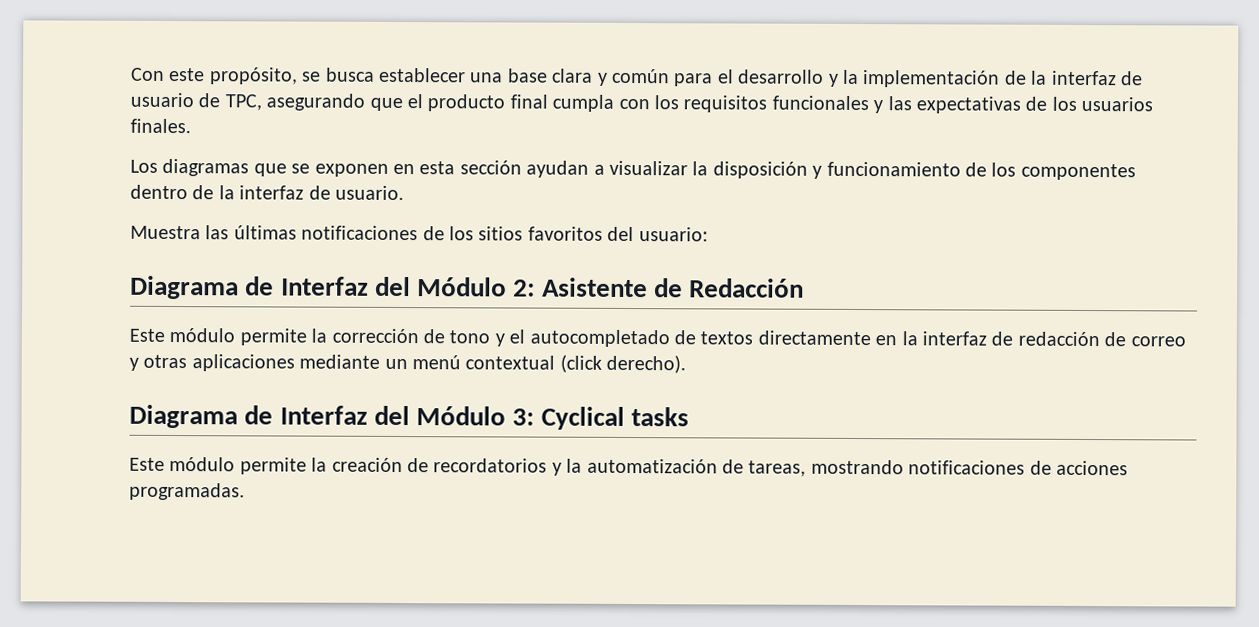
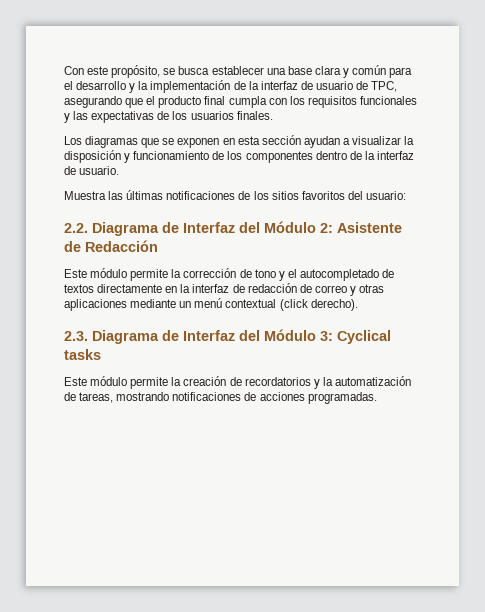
(708, 234) none -> [64,223,88,233] 2.2.
(687, 364) none -> [64,331,88,341] 2.3.

